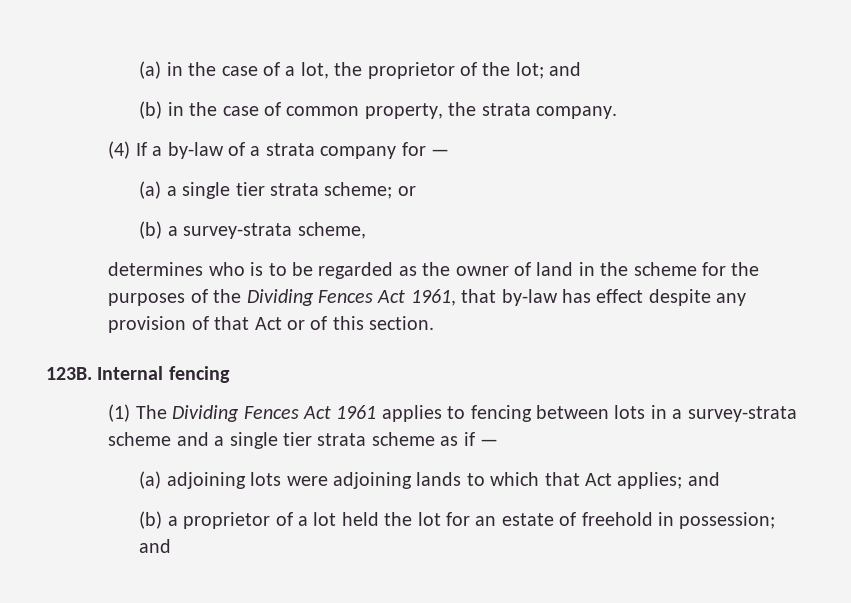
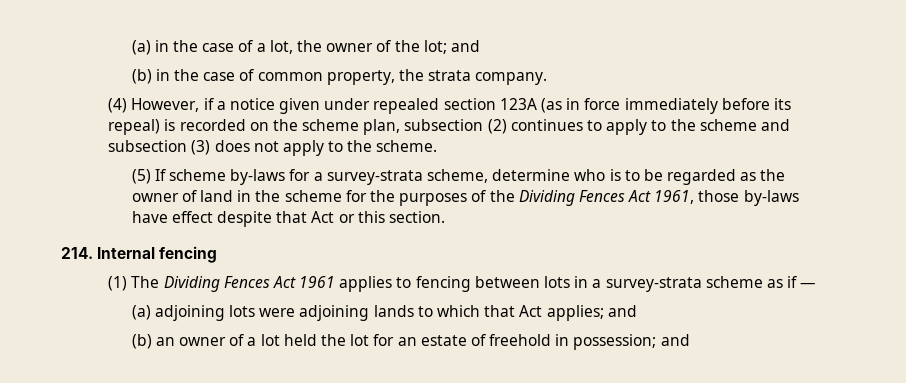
[367,62,455,79] proprietor -> [326,43,374,52] owner
[135,142,449,159] [139,181,416,199] [139,221,163,239] If a by-law of a strata company for — // (a) a single tier strata scheme; or // (b) -> [131,98,791,114] [108,119,790,135] [108,140,438,156] [131,169,311,185] However, if a notice given under repealed section 123A (as in force immediately before its repeal) is recorded on the scheme plan, subsection (2) continues to apply to the scheme and subsection (3) does not apply to the scheme. // (5) If scheme by-laws for
[108,262,204,276] // determines -> [492,169,571,181] determine
[461,289,747,306] [108,316,209,333] that by-law has effect despite any provision of -> [698,190,799,206] [131,211,273,227] those by-laws have effect despite
[310,316,328,330] of -> (355, 218) none
[46,367,92,380] 123B. -> [61,247,93,259] 214.
[176,432,435,449] and a single tier strata scheme -> (763, 282) none
[167,512,271,529] a proprietor -> [155,337,227,346] an owner

